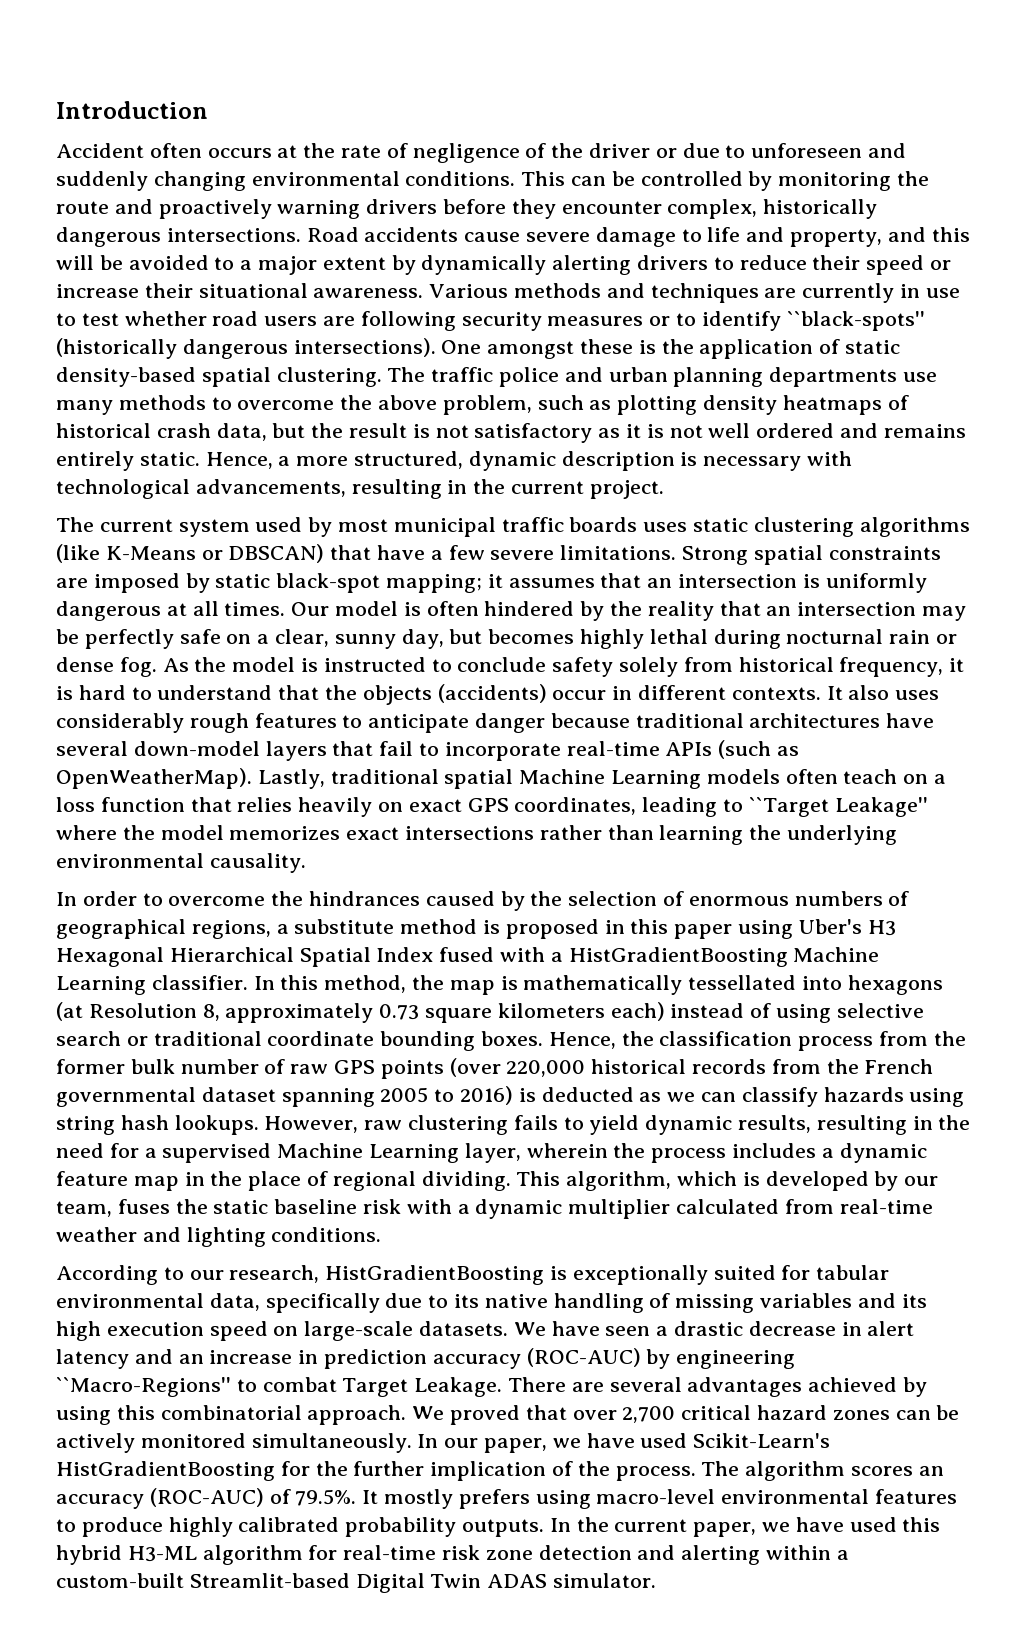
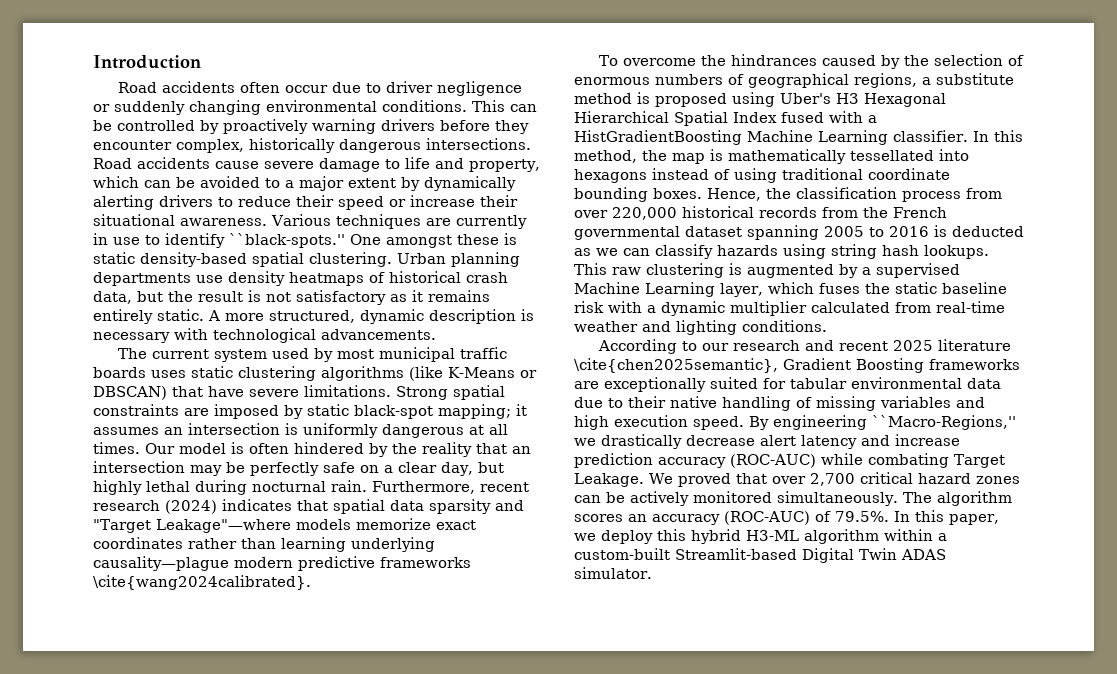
[56,143,907,163] Accident often occurs at the rate of negligence of the driver or due to unforeseen and -> [118,81,523,96] [93,104,110,112] Road accidents often occur due to driver negligence or
[778,171,930,191] [56,199,153,214] monitoring the route and -> (219, 127) none
[887,227,970,242] [56,255,94,270] and this will -> [93,176,171,188] which can
[514,283,645,298] methods and -> (331, 220) none
[81,311,925,331] [56,338,436,359] test whether road users are following security measures or to identify ``black-spots'' (historically dangerous intersections). -> [165,233,345,248] identify ``black-spots.''
[661,339,841,359] the application of -> (517, 239) none
[387,367,938,387] [56,395,698,415] The traffic police and urban planning departments use many methods to overcome the above problem, such as plotting -> [397,252,520,267] [93,272,223,286] Urban planning departments use
[646,423,879,438] is not well ordered and -> (423, 296) none
[205,452,291,469] Hence, a -> [208,310,220,321] A
[195,479,664,499] advancements, resulting in the current project. -> [321,329,436,340] advancements.
[430,545,485,560] a few -> (244, 391) none
[600,573,642,588] that -> (159, 431) none
[275,629,396,649] clear, sunny -> [398,462,437,473] clear
[488,629,575,644] becomes -> (504, 467) none
[889,630,958,644] [56,657,965,677] [56,684,940,705] [56,713,935,733] [56,740,800,761] [56,768,947,789] [56,797,928,817] [56,825,898,845] [56,853,306,873] [56,891,163,906] rain or dense fog. As the model is instructed to conclude safety solely from historical frequency, it is hard to understand that the objects (accidents) occur in different contexts. It also uses considerably rough features to anticipate danger because traditional architectures have several down-model layers that fail to incorporate real-time APIs (such as OpenWeatherMap). Lastly, traditional spatial Machine Learning models often teach on a loss function that relies heavily on exact GPS coordinates, leading to ``Target Leakage'' where the model memorizes exact intersections rather than learning the underlying environmental causality. // In order to -> [331,480,529,494] [93,499,524,514] [93,518,476,533] [93,537,435,552] [93,556,471,571] [93,575,311,590] [599,55,619,66] rain. Furthermore, recent research (2024) indicates that spatial data sparsity and "Target Leakage"—where models memorize exact coordinates rather than learning underlying causality—plague modern predictive frameworks \cite{wang2024calibrated}. // To
[604,919,733,939] in this paper -> (727, 100) none
[56,1002,924,1023] [56,1031,148,1046] (at Resolution 8, approximately 0.73 square kilometers each) instead of using selective search or -> [652,168,777,183] instead of using
[933,1031,966,1046] [56,1058,501,1079] the former bulk number of raw GPS points (over -> [574,210,608,218] over
[460,1086,514,1105] 2016) -> [889,226,929,237] 2016
[264,1116,359,1133] However, -> [574,263,607,275] This
[513,1115,971,1135] [56,1143,139,1158] fails to yield dynamic results, resulting in the need for -> [729,263,858,278] is augmented by
[526,1143,927,1163] [56,1171,939,1191] [56,1201,112,1217] wherein the process includes a dynamic feature map in the place of regional dividing. This algorithm, which is developed by our team, -> [767,282,814,294] which
[229,1265,568,1285] research, HistGradientBoosting is -> [733,339,1012,351] [574,358,1020,373] [574,381,599,389] research and recent 2025 literature \cite{chen2025semantic}, Gradient Boosting frameworks are
[209,1293,480,1313] data, specifically due to its -> [967,378,1001,389] [574,396,666,408] data due to their
[901,1294,927,1308] its -> (985, 402) none
[209,1321,915,1341] [56,1348,796,1369] [56,1377,928,1397] [56,1405,407,1425] speed on large-scale datasets. We have seen a drastic decrease in alert latency and an increase in prediction accuracy (ROC-AUC) by engineering ``Macro-Regions'' to combat Target Leakage. There are several advantages achieved by using this combinatorial approach. -> [693,415,1016,430] [574,434,960,449] [574,453,1005,468] [574,473,644,487] speed. By engineering ``Macro-Regions,'' we drastically decrease alert latency and increase prediction accuracy (ROC-AUC) while combating Target Leakage.
[417,1433,831,1453] [56,1461,696,1481] In our paper, we have used Scikit-Learn's HistGradientBoosting for the further implication of the process. -> (898, 498) none
[362,1489,958,1509] [56,1517,941,1537] [56,1545,761,1565] It mostly prefers using macro-level environmental features to produce highly calibrated probability outputs. In the current paper, we have used this hybrid H3-ML algorithm for real-time risk zone detection and alerting -> [894,510,999,525] [574,529,879,544] In this paper, we deploy this hybrid H3-ML algorithm

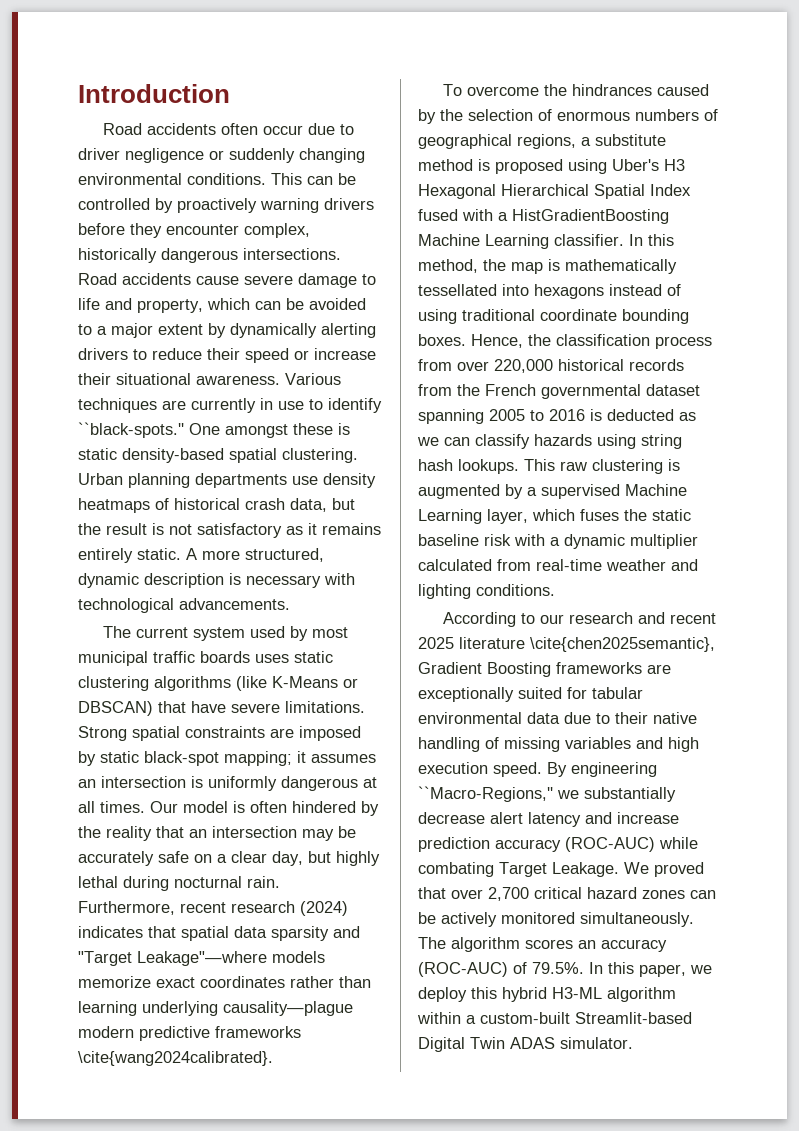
[250,462,319,476] perfectly -> [78,851,154,866] accurately
[601,434,682,449] drastically -> [584,787,676,802] substantially

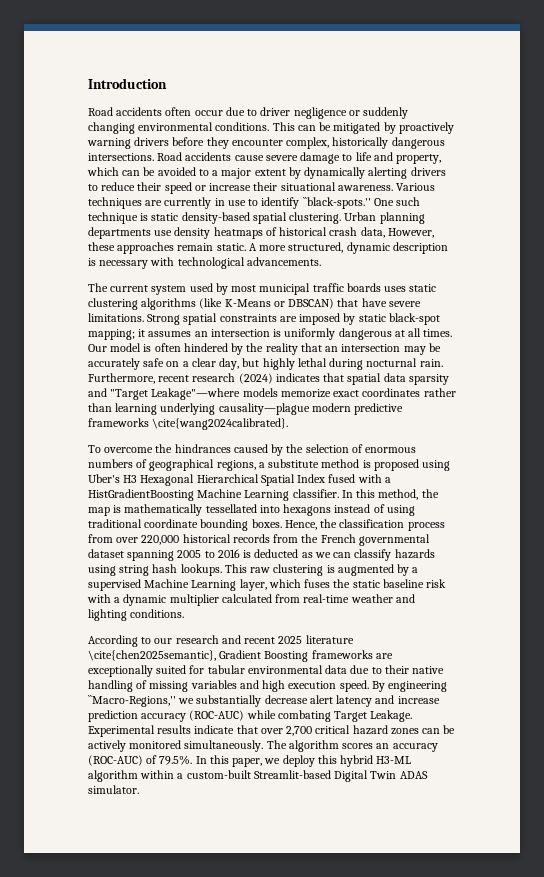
[78,198,150,210] controlled -> [333,122,381,134] mitigated
[225,423,333,438] amongst these -> [396,197,421,206] [88,212,138,224] such technique
[332,498,355,510] [78,523,381,538] [78,548,133,563] but the result is not satisfactory as it remains entirely -> [387,228,434,238] [88,242,214,254] However, these approaches remain
[624,862,704,877] We proved -> [88,725,235,737] Experimental results indicate

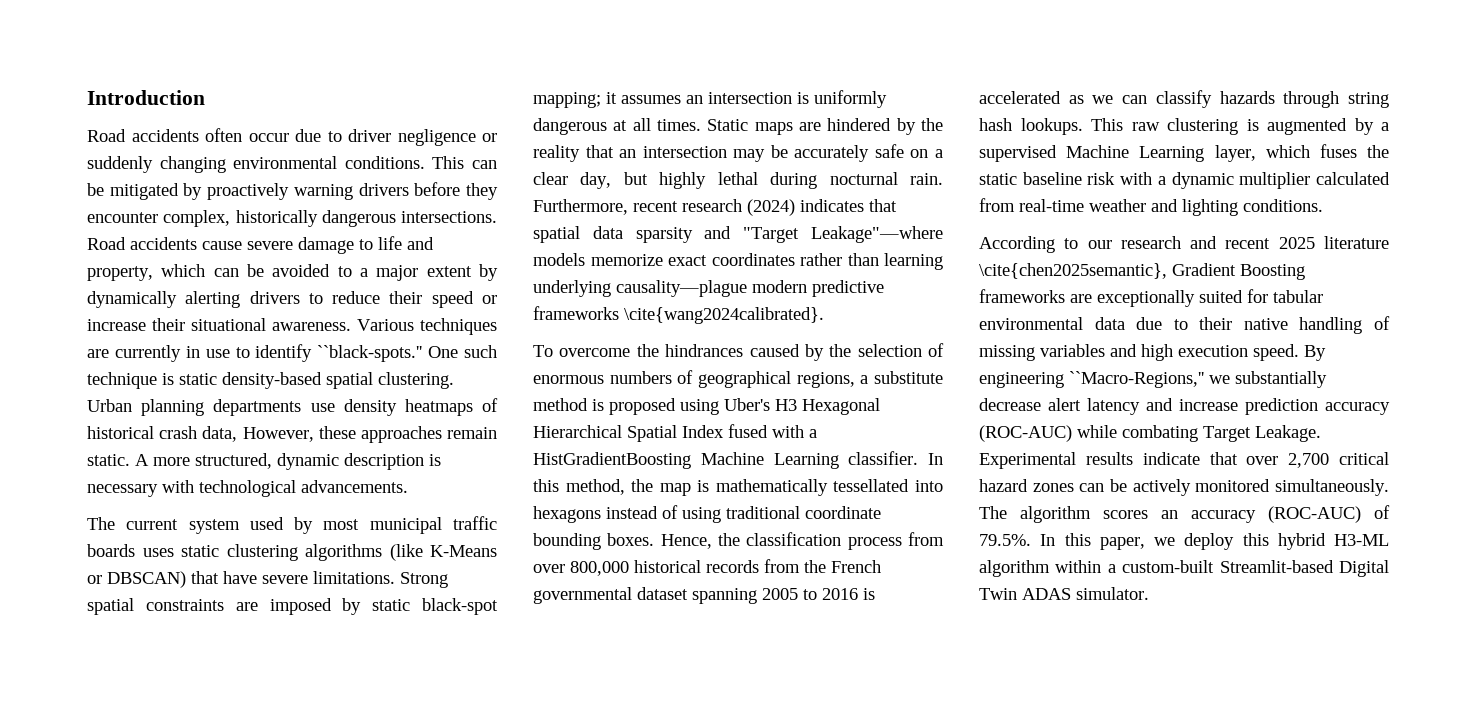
[88,343,181,352] Our model is often -> [707,119,821,135] Static maps are
[141,535,180,545] 220,000 -> [570,561,629,576] 800,000
[254,549,299,558] deducted -> [979,91,1061,104] accelerated
[88,565,116,576] using -> [1283,91,1340,108] through

